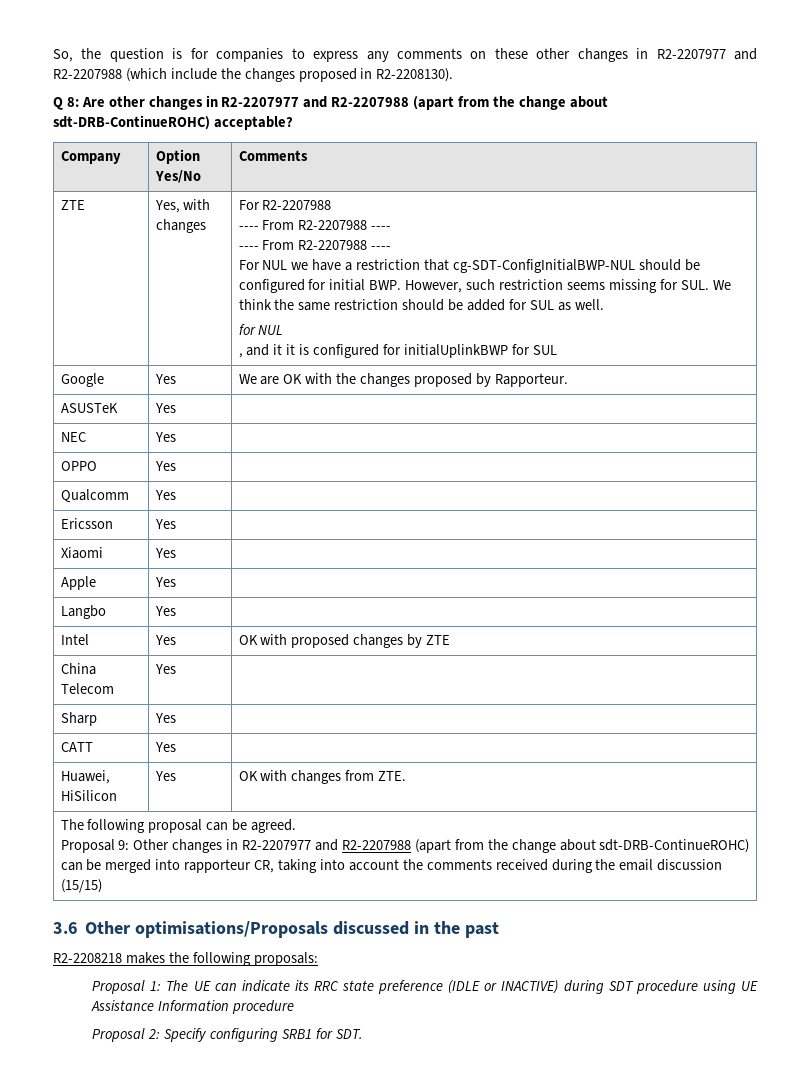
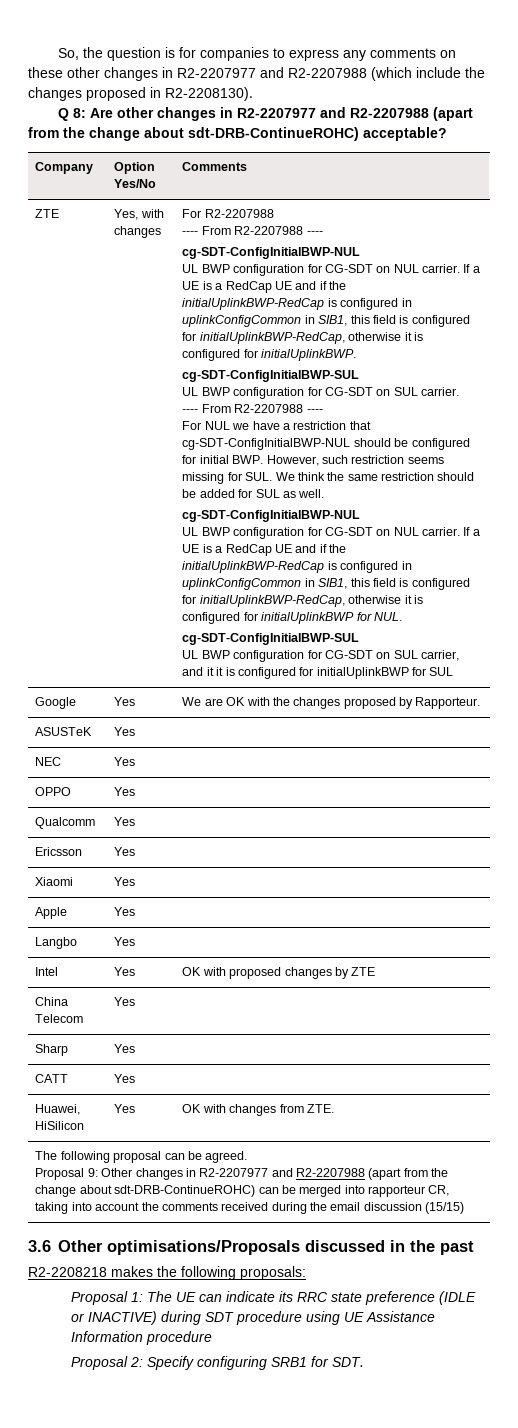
(392, 228) none -> [182,247,361,259] [182,264,480,276] [182,281,347,293] [182,298,412,310] [182,315,470,327] [182,332,423,344] [182,349,357,361] [182,370,360,382] [182,387,460,399] // cg-SDT-ConfigInitialBWP-NUL // UL BWP configuration for CG-SDT on NUL carrier. If a UE is a RedCap UE and if the initialUplinkBWP-RedCap is configured in uplinkConfigCommon in SIB1, this field is configured for initialUplinkBWP-RedCap, otherwise it is configured for initialUplinkBWP. // cg-SDT-ConfigInitialBWP-SUL // UL BWP configuration for CG-SDT on SUL carrier.
[238,324,284,335] [238,353,243,358] for NUL // , -> [182,510,361,522] [182,527,480,539] [182,544,347,556] [182,561,412,573] [182,578,470,590] [182,595,423,607] [182,612,402,624] [182,633,360,645] [182,650,460,662] cg-SDT-ConfigInitialBWP-NUL // UL BWP configuration for CG-SDT on NUL carrier. If a UE is a RedCap UE and if the initialUplinkBWP-RedCap is configured in uplinkConfigCommon in SIB1, this field is configured for initialUplinkBWP-RedCap, otherwise it is configured for initialUplinkBWP for NUL. // cg-SDT-ConfigInitialBWP-SUL // UL BWP configuration for CG-SDT on SUL carrier,

